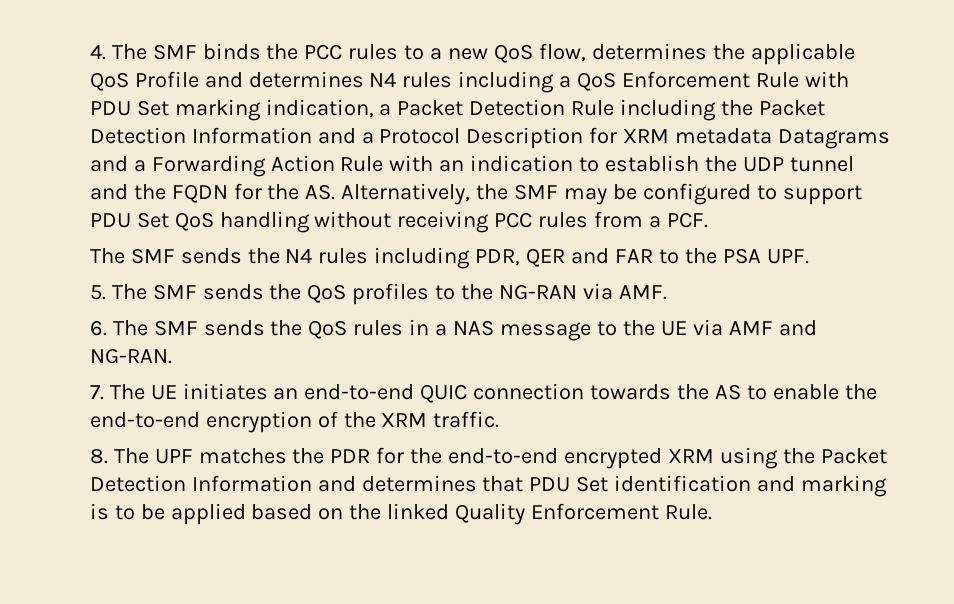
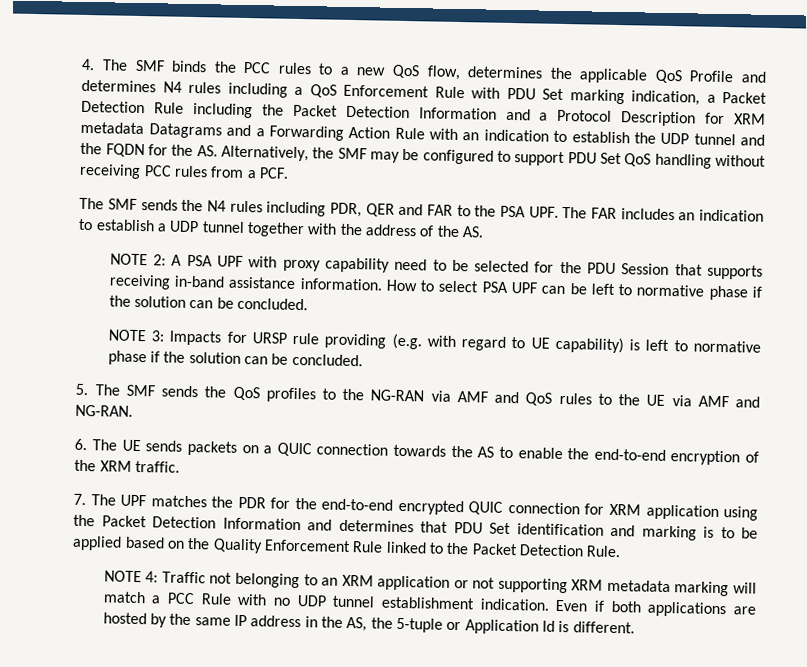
(809, 256) none -> [562,206,764,222] [78,218,484,238] [109,253,763,280] [108,274,763,301] [108,295,309,311] [107,329,761,354] [107,350,363,367] The FAR includes an indication to establish a UDP tunnel together with the address of the AS. // NOTE 2: A PSA UPF with proxy capability need to be selected for the PDU Session that supports receiving in-band assistance information. How to select PSA UPF can be left to normative phase if the solution can be concluded. // NOTE 3: Impacts for URSP rule providing (e.g. with regard to UE capability) is left to normative phase if the solution can be concluded.
[619,285,668,300] [89,319,592,341] AMF. // 6. The SMF sends the QoS rules in a NAS message -> [456,391,592,406] AMF and QoS rules
[89,385,104,400] 7. -> [74,438,88,451] 6.
[182,383,415,400] initiates an end-to-end -> [145,440,273,456] sends packets on a
[89,448,108,464] 8. -> [73,493,87,506] 7.
[668,449,715,463] XRM -> [468,501,719,520] QUIC connection for XRM application
[387,503,450,520] linked -> (211, 543) none
[665,504,713,520] Rule. -> [352,541,622,558] [103,570,758,597] [102,591,756,618] [102,612,635,635] Rule linked to the Packet Detection Rule. // NOTE 4: Traffic not belonging to an XRM application or not supporting XRM metadata marking will match a PCC Rule with no UDP tunnel establishment indication. Even if both applications are hosted by the same IP address in the AS, the 5-tuple or Application Id is different.

